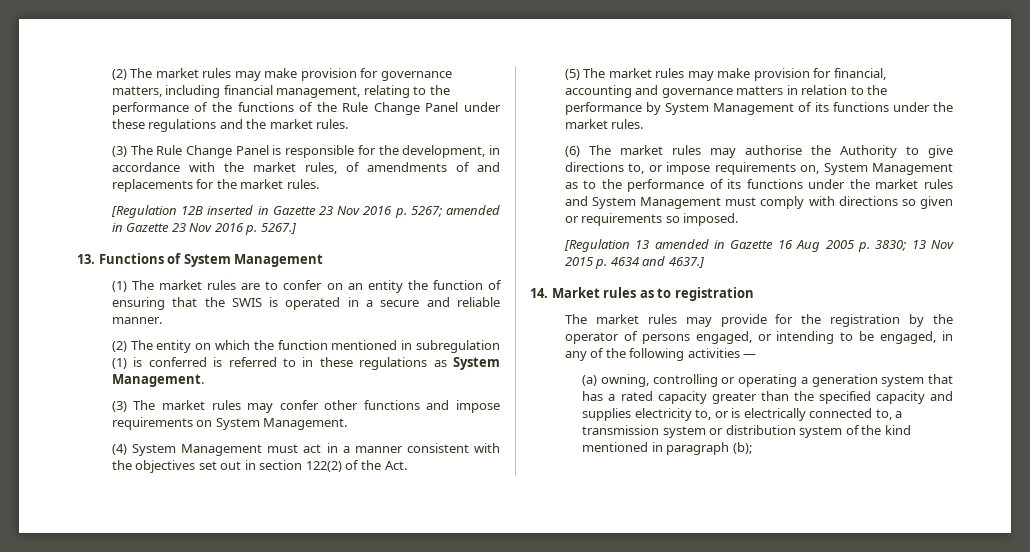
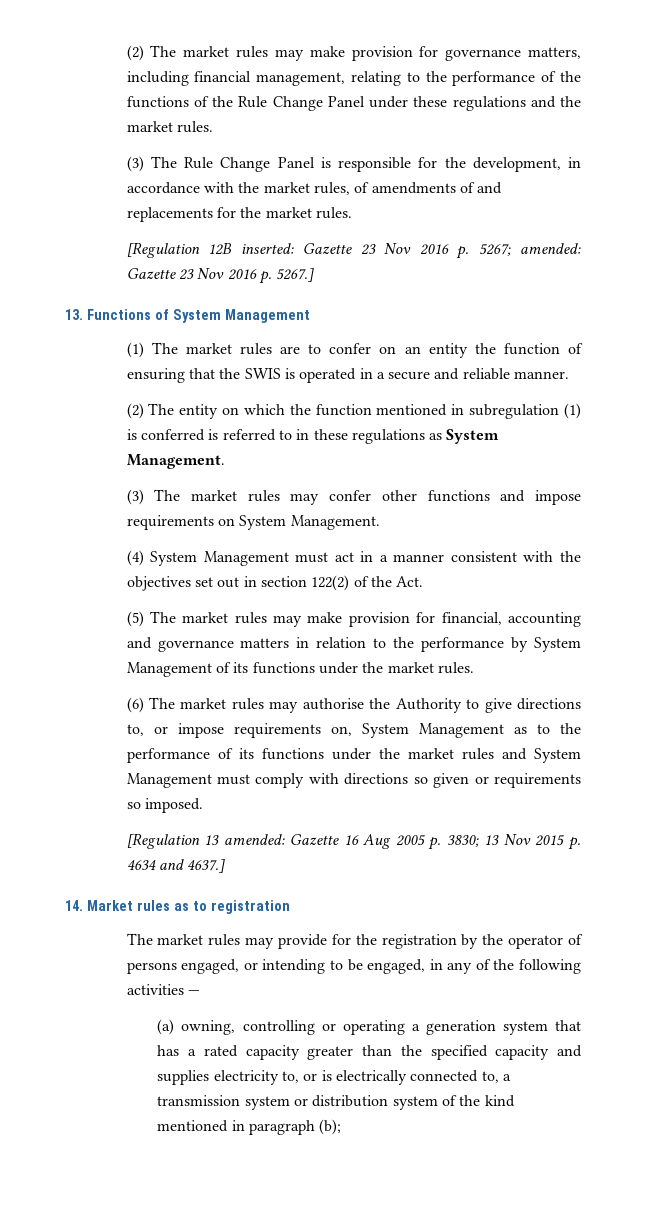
[207,205,269,215] inserted in -> [240,243,294,254] inserted:
[445,205,500,215] [111,223,123,232] amended in -> [520,243,581,254] amended:
[654,239,726,249] amended in -> [223,834,285,845] amended:

